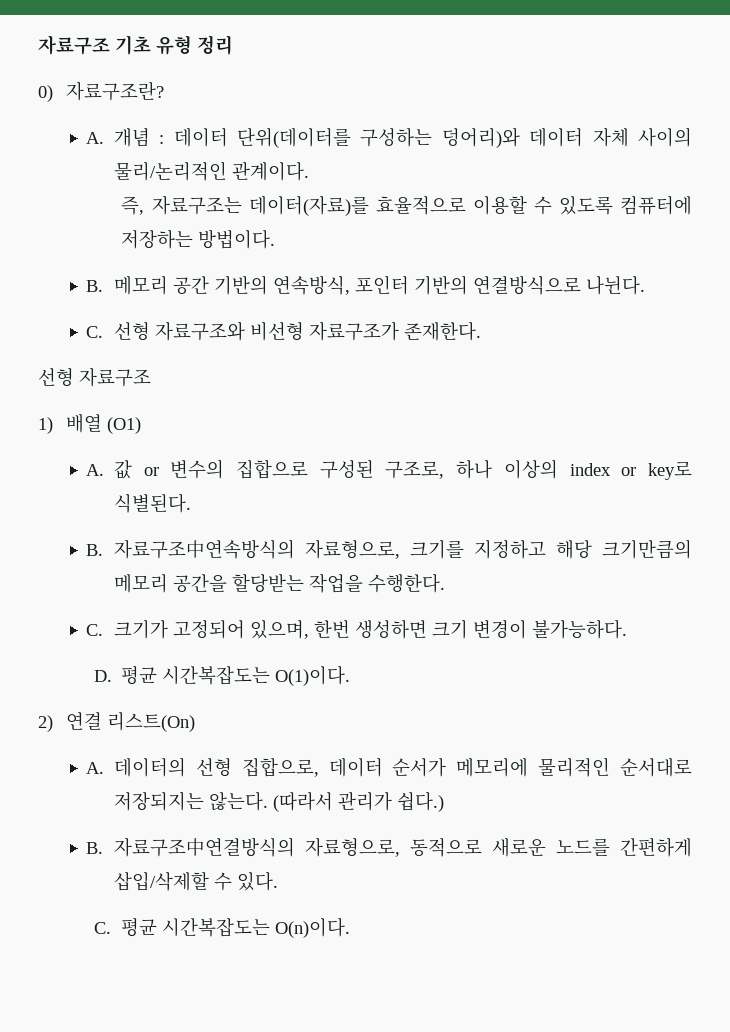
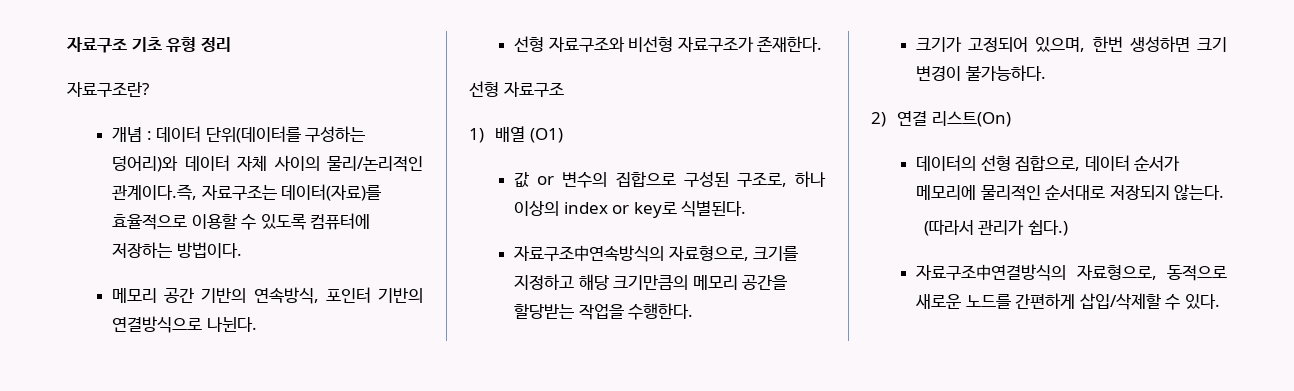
[38,85,53,102] 0) -> (231, 44) none
[86,132,105,144] A. -> (149, 89) none
[231,161,309,181] [121,196,145,215] 관계이다. // 즉, -> [112,184,198,200] 관계이다.즉,
[86,280,104,292] B. -> (242, 250) none
[86,326,104,338] C. -> (257, 324) none
[86,464,105,476] A. -> (563, 135) none
[86,544,104,556] B. -> (747, 208) none
[86,624,104,636] C. -> (694, 311) none
[93,665,351,686] // D. 평균 시간복잡도는 O(1)이다. -> (1046, 73) none
[86,762,105,774] A. -> (1011, 119) none
[113,791,204,811] 저장되지는 -> [1109,185,1170,200] 저장되지
(268, 801) none -> (1225, 192) //
[86,842,104,854] B. -> (1068, 228) none
[93,917,351,938] // C. 평균 시간복잡도는 O(n)이다. -> (1221, 301) none

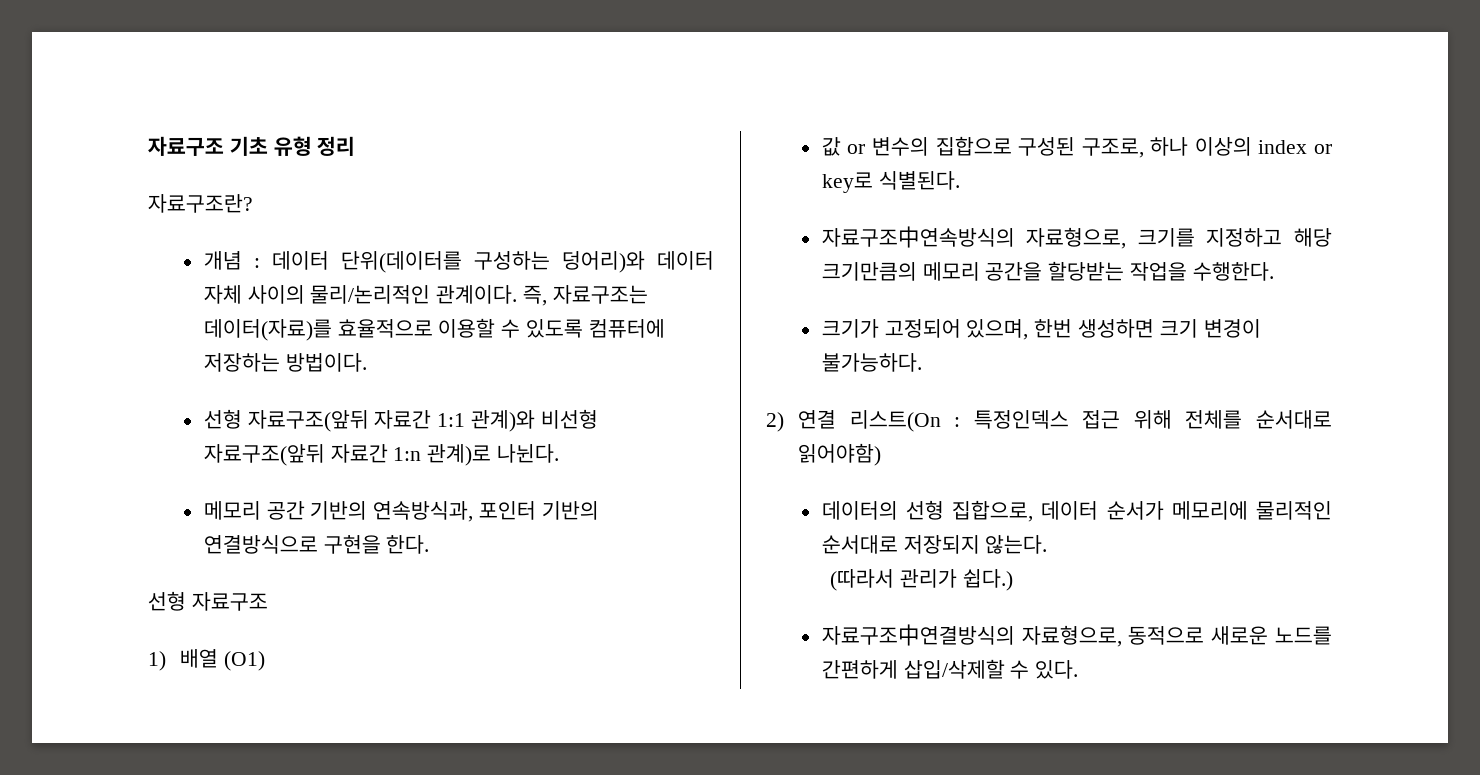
[112,184,198,200] 관계이다.즉, -> [436,285,548,306] 관계이다. 즉,
(242, 250) none -> [203,409,598,432] [203,444,560,466] // 선형 자료구조(앞뒤 자료간 1:1 관계)와 비선형 자료구조(앞뒤 자료간 1:n 관계)로 나뉜다.
[253,287,319,304] 연속방식, -> [373,501,474,522] 연속방식과,
[206,317,257,332] [514,36,823,52] 나뉜다. // 선형 자료구조와 비선형 자료구조가 존재한다. -> [323,535,430,554] 구현을 한다.
[931,111,1011,127] 리스트(On) -> [849,410,1332,432] [798,443,882,466] 리스트(On : 특정인덱스 접근 위해 전체를 순서대로 읽어야함)

